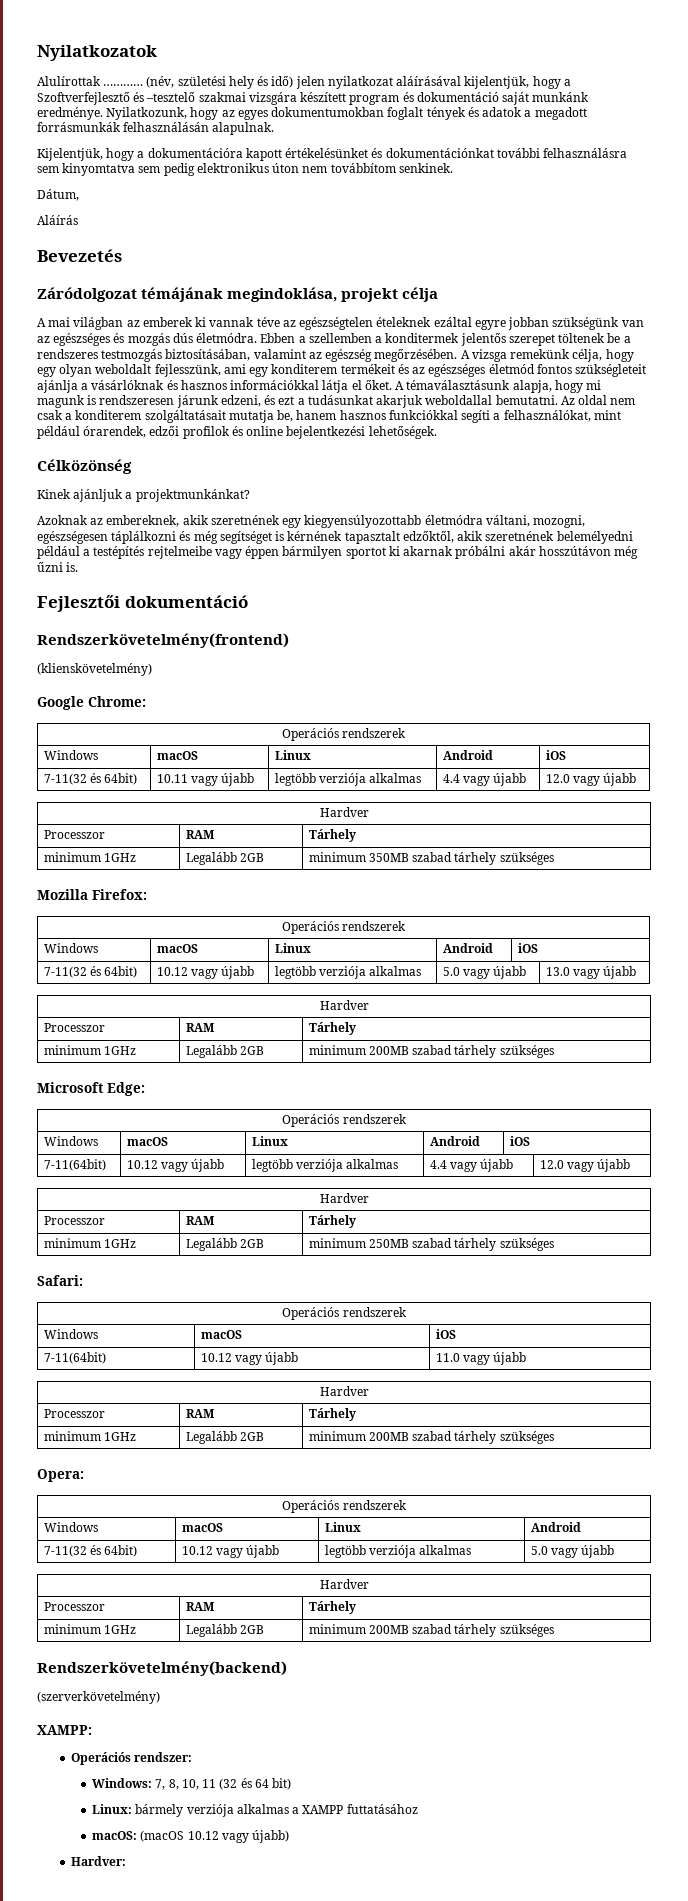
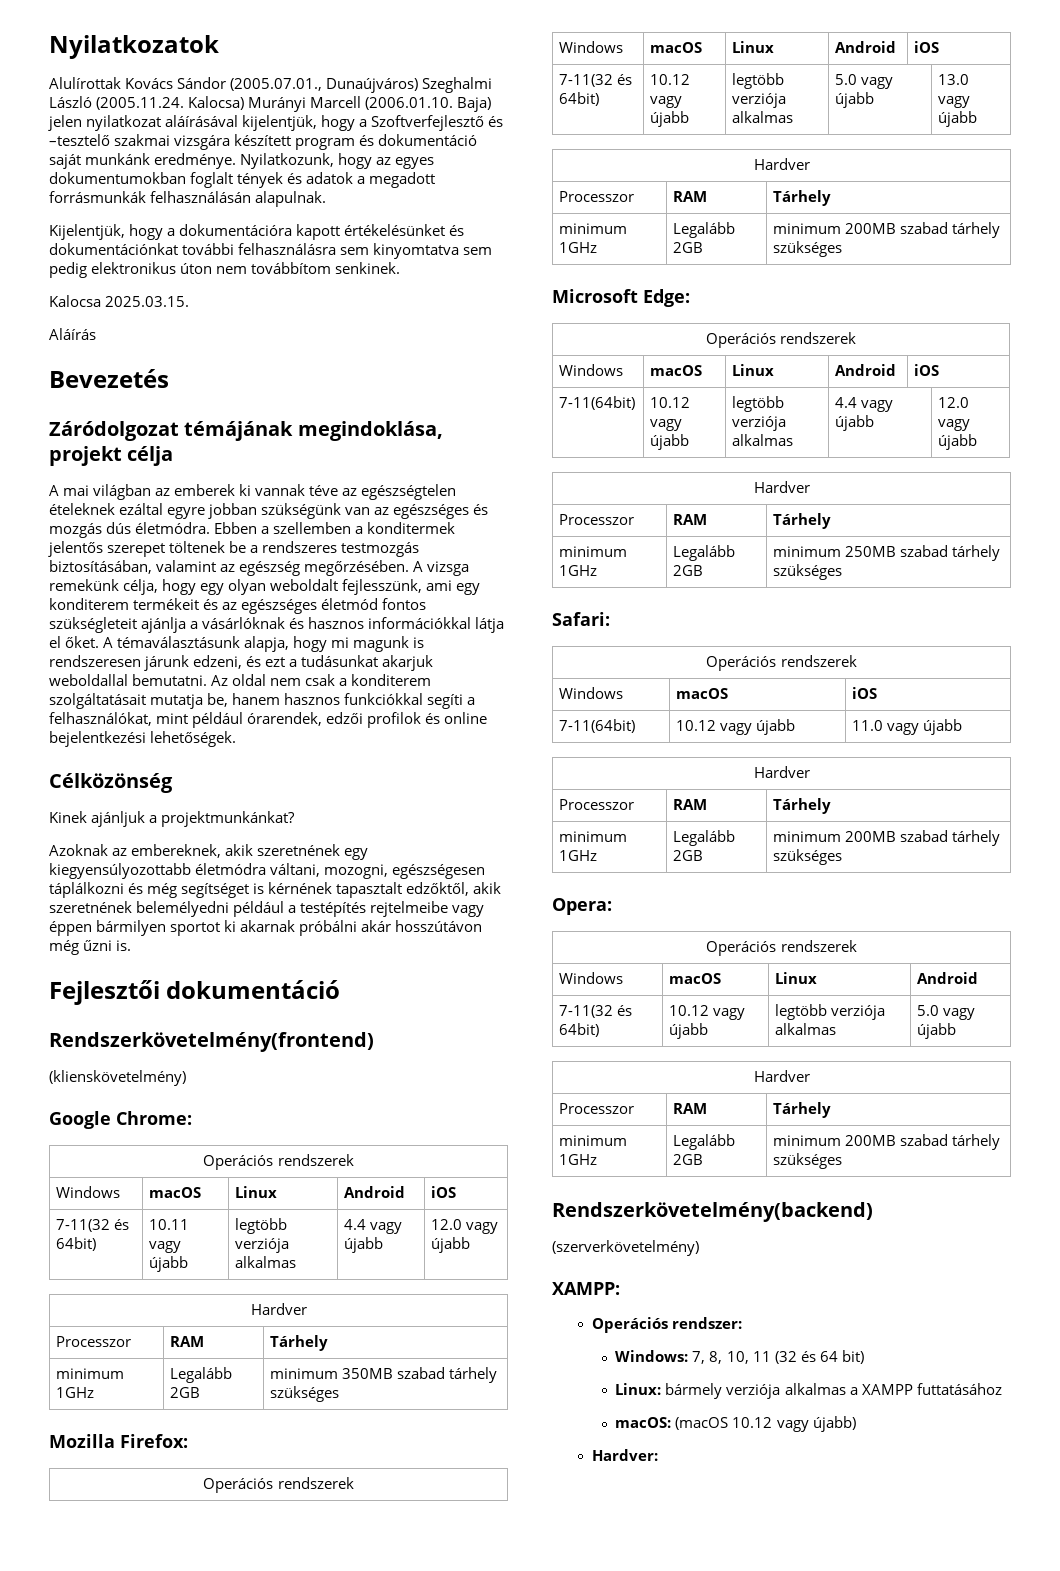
[103,75,294,89] ………… (név, születési hely és idő) -> [125,77,493,93] [49,96,492,112] Kovács Sándor (2005.07.01., Dunaújváros) Szeghalmi László (2005.11.24. Kalocsa) Murányi Marcell (2006.01.10. Baja)
[37,189,79,201] Dátum, -> [49,295,190,307] Kalocsa 2025.03.15.

